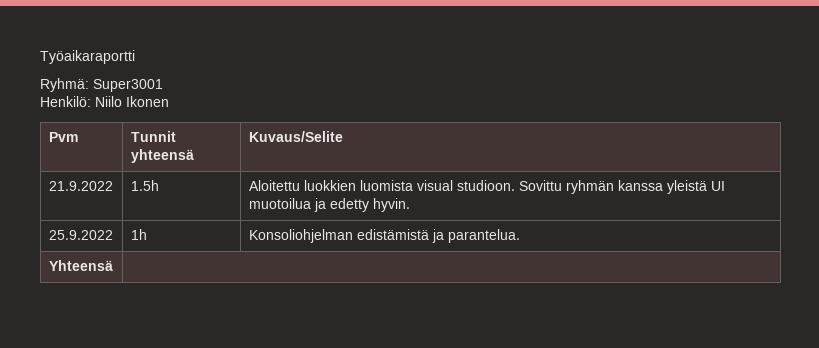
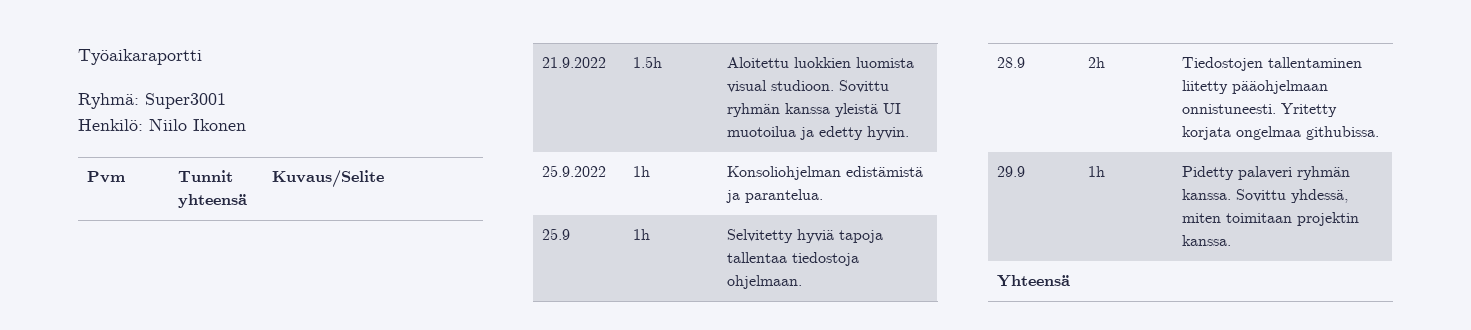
(520, 236) none -> [541,228,570,240] [632,229,650,240] [726,229,883,243] [726,252,859,266] [726,275,802,289] [996,57,1025,68] [1087,57,1105,68] [1181,57,1362,71] [1181,80,1328,94] [1181,103,1337,117] [1181,126,1379,140] [996,166,1025,177] [1087,166,1105,177] [1181,166,1350,180] [1181,189,1348,203] [1181,212,1359,226] [1181,235,1231,246] // 25.9 | 1h | Selvitetty hyviä tapoja tallentaa tiedostoja ohjelmaan. // 28.9 | 2h | Tiedostojen tallentaminen liitetty pääohjelmaan onnistuneesti. Yritetty korjata ongelmaa githubissa. // 29.9 | 1h | Pidetty palaveri ryhmän kanssa. Sovittu yhdessä, miten toimitaan projektin kanssa.

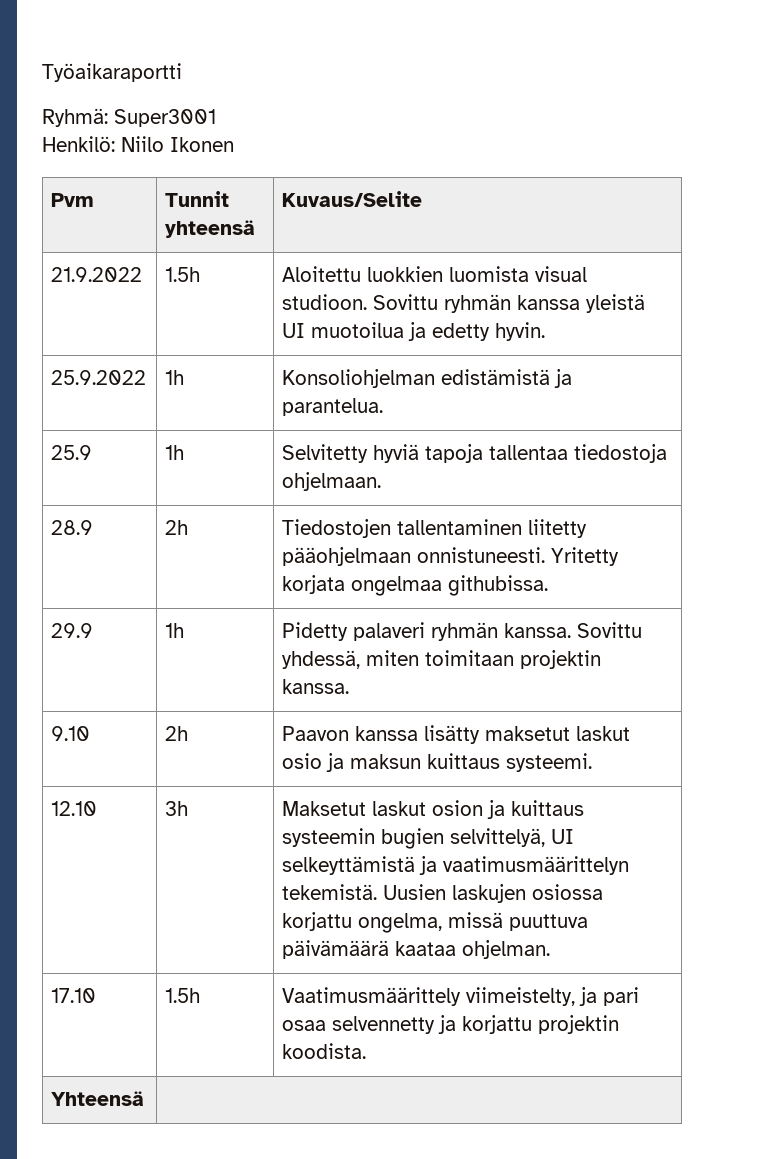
(1231, 240) none -> [51,726,91,741] [165,726,189,741] [282,725,631,744] [282,753,593,772] [51,801,98,816] [165,801,189,816] [282,800,585,819] [282,828,575,849] [282,856,630,875] [282,884,604,903] [282,912,589,933] [282,940,551,959] [51,988,97,1003] [165,988,201,1003] [282,987,640,1006] [282,1015,620,1034] [282,1043,367,1059] // 9.10 | 2h | Paavon kanssa lisätty maksetut laskut osio ja maksun kuittaus systeemi. // 12.10 | 3h | Maksetut laskut osion ja kuittaus systeemin bugien selvittelyä, UI selkeyttämistä ja vaatimusmäärittelyn tekemistä. Uusien laskujen osiossa korjattu ongelma, missä puuttuva päivämäärä kaataa ohjelman. // 17.10 | 1.5h | Vaatimusmäärittely viimeistelty, ja pari osaa selvennetty ja korjattu projektin koodista.

